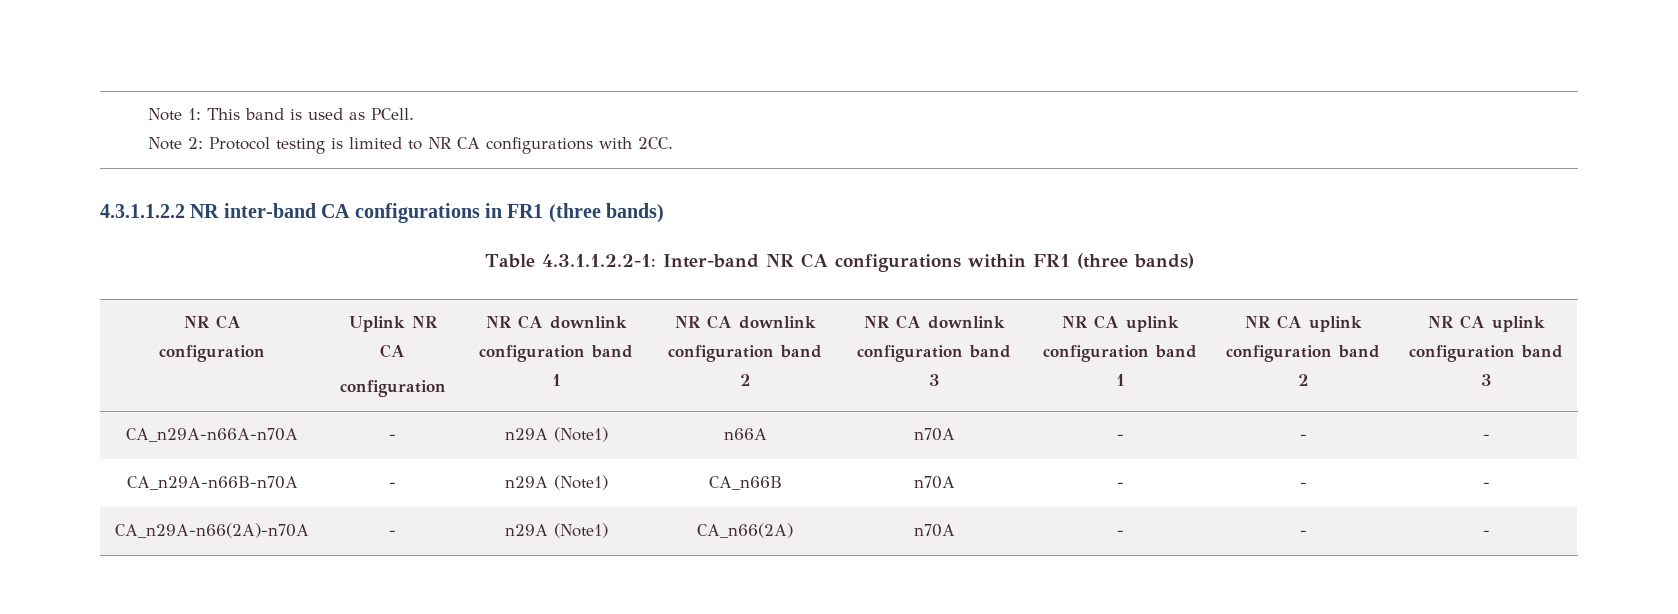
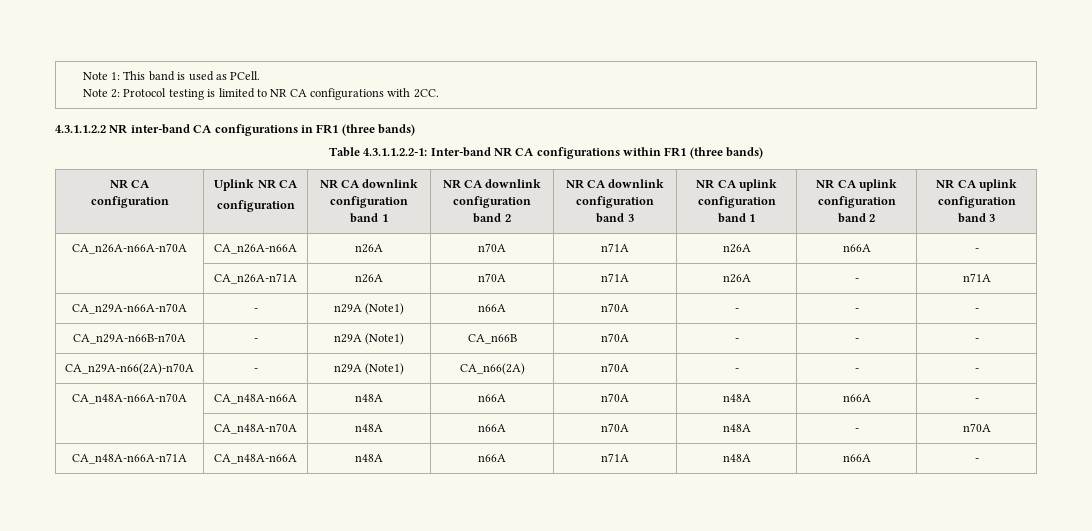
(1491, 380) none -> [72,243,187,254] [213,244,297,254] [355,244,383,253] [478,243,506,252] [601,243,629,252] [722,244,751,253] [842,244,871,252] [974,248,979,252] [213,273,297,284] [355,274,383,283] [478,273,506,282] [601,273,629,282] [722,274,751,283] [854,278,859,282] [962,273,991,282] // CA_n26A-n66A-n70A | CA_n26A-n66A | n26A | n70A | n71A | n26A | n66A | - // | CA_n26A-n71A | n26A | n70A | n71A | n26A | - | n71A
(1490, 533) none -> [72,393,187,404] [213,394,297,404] [355,394,383,402] [478,394,506,402] [601,393,629,402] [722,394,751,402] [842,394,871,402] [974,398,979,402] [213,423,297,434] [355,424,383,432] [478,424,506,432] [601,423,629,432] [722,424,751,432] [854,428,859,432] [962,423,991,432] [72,453,187,464] [213,454,297,464] [355,454,383,462] [478,454,506,462] [601,453,629,462] [722,454,751,462] [842,454,871,462] [974,458,979,462] // CA_n48A-n66A-n70A | CA_n48A-n66A | n48A | n66A | n70A | n48A | n66A | - // | CA_n48A-n70A | n48A | n66A | n70A | n48A | - | n70A // CA_n48A-n66A-n71A | CA_n48A-n66A | n48A | n66A | n71A | n48A | n66A | -

